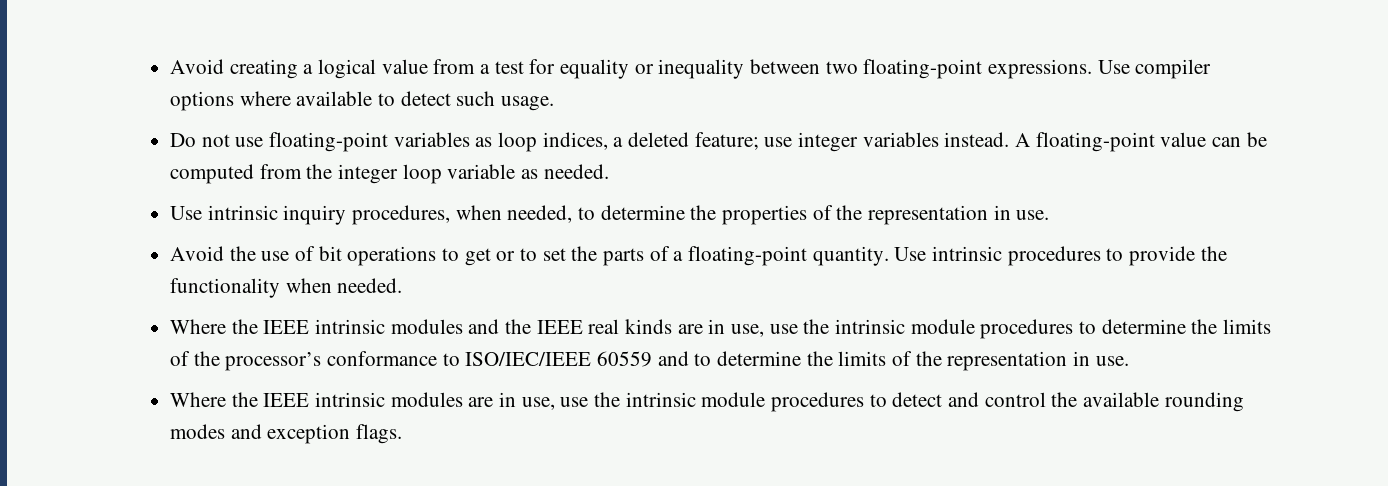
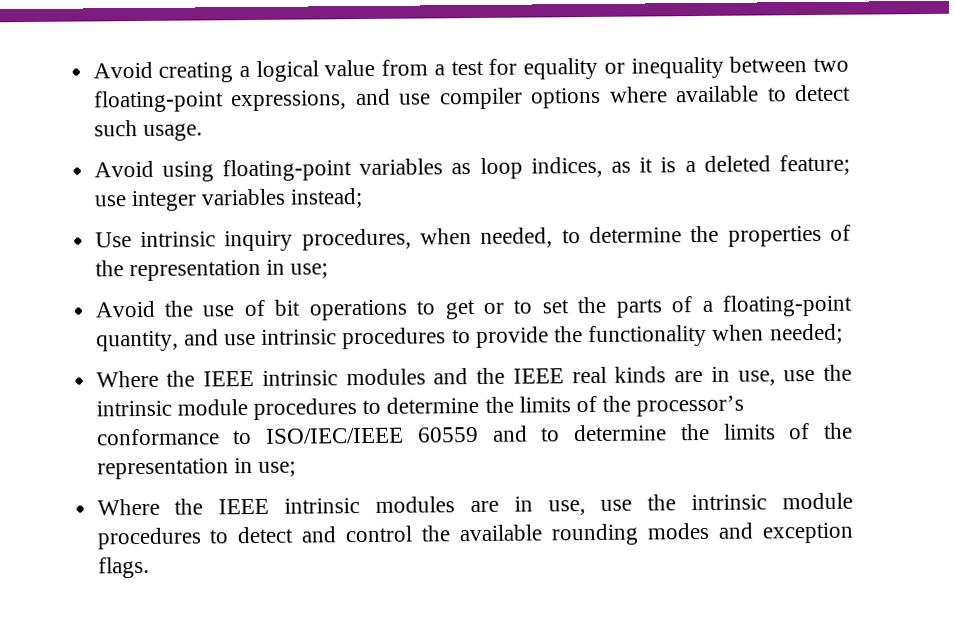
[988,59,1130,79] expressions. Use -> [230,88,432,112] expressions, and use
[170,133,264,147] Do not use -> [93,160,214,182] Avoid using
(608, 141) none -> [610,157,677,173] as it is
[944,132,1267,152] [170,164,609,184] instead. A floating-point value can be computed from the integer loop variable as needed. -> [290,188,364,209] instead;
[1016,210,1050,220] use. -> [290,263,329,279] use;
[812,246,927,266] quantity. Use -> [95,329,256,352] quantity, and use
[337,278,403,293] needed. -> [769,323,843,345] needed;
[1095,356,1129,366] use. -> [257,461,296,477] use;

